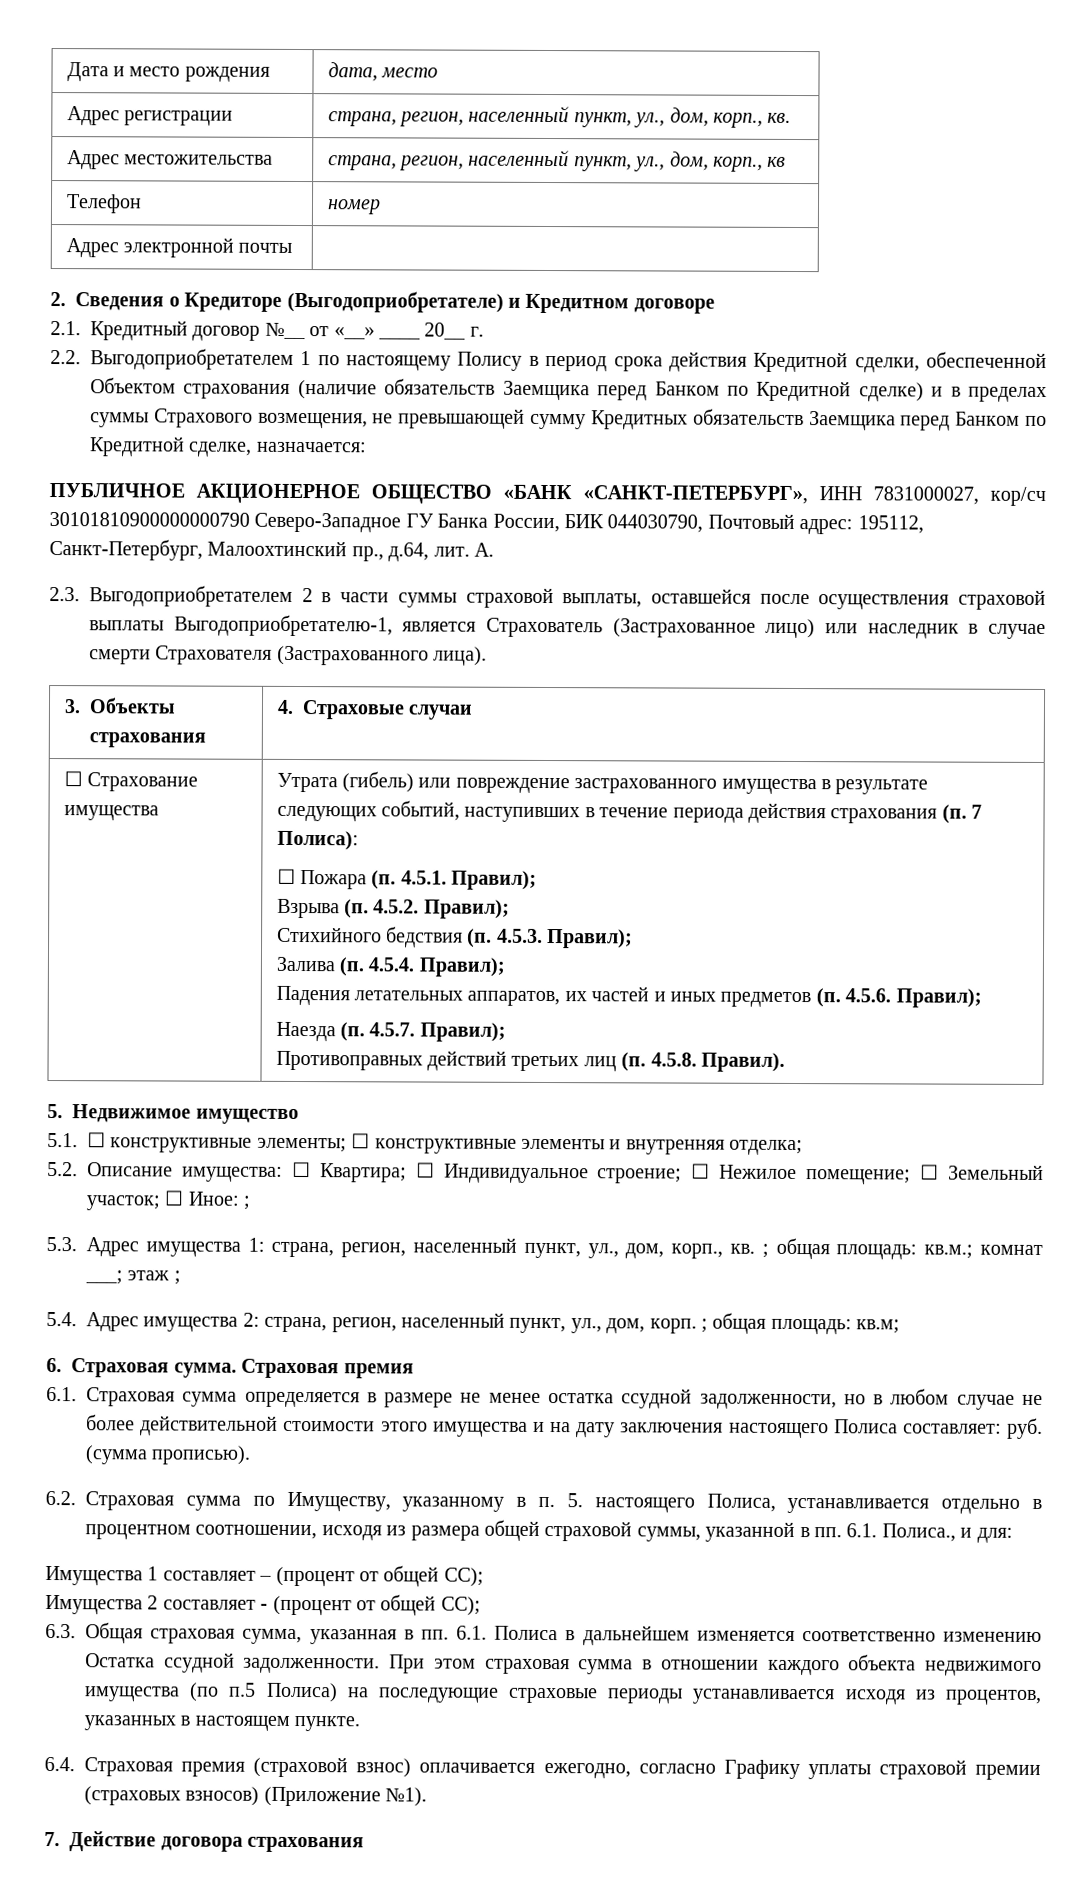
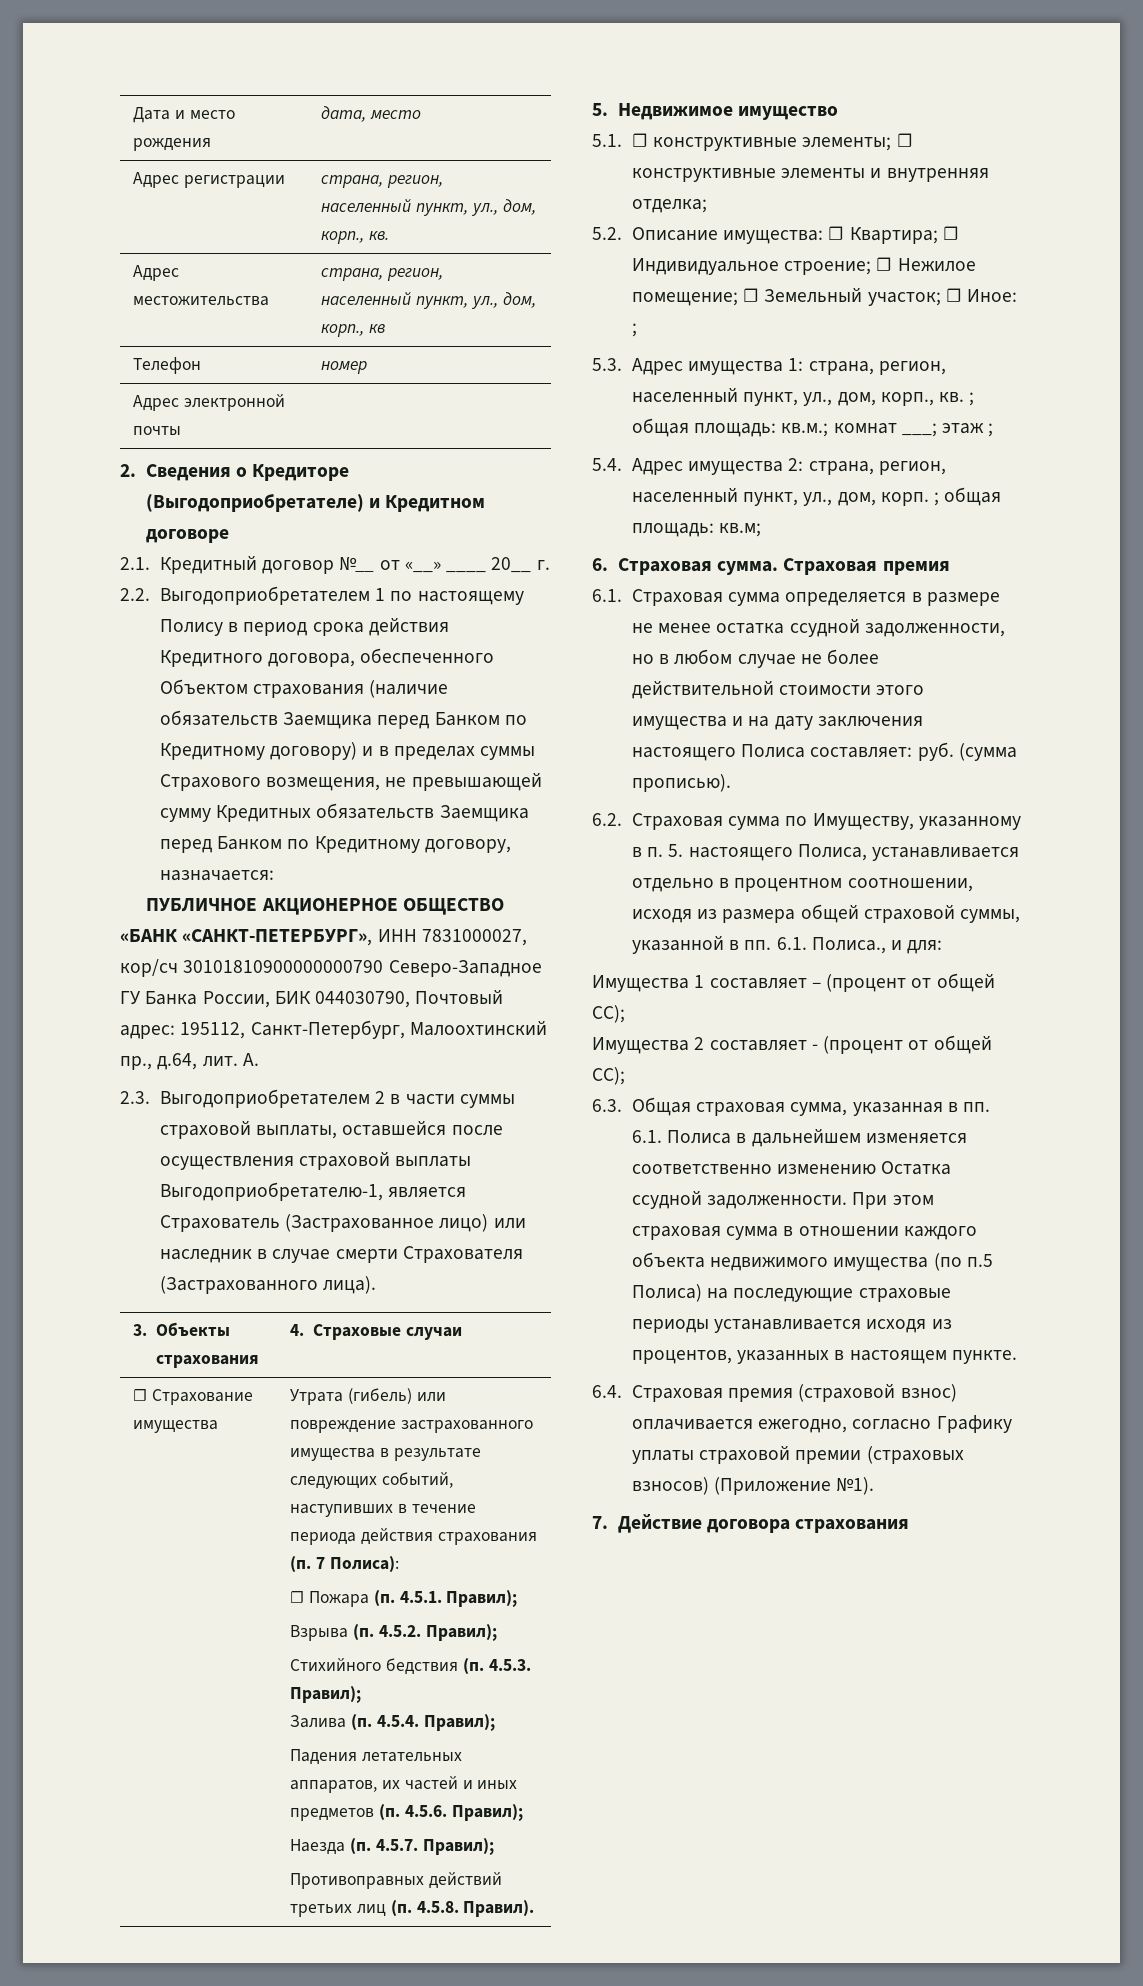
[753,351,1047,373] Кредитной сделки, обеспеченной -> [159,648,495,667] Кредитного договора, обеспеченного
[756,380,924,402] Кредитной сделке) -> [159,742,358,760] Кредитному договору)
[89,436,253,457] Кредитной сделке, -> [314,836,511,853] Кредитному договору,

